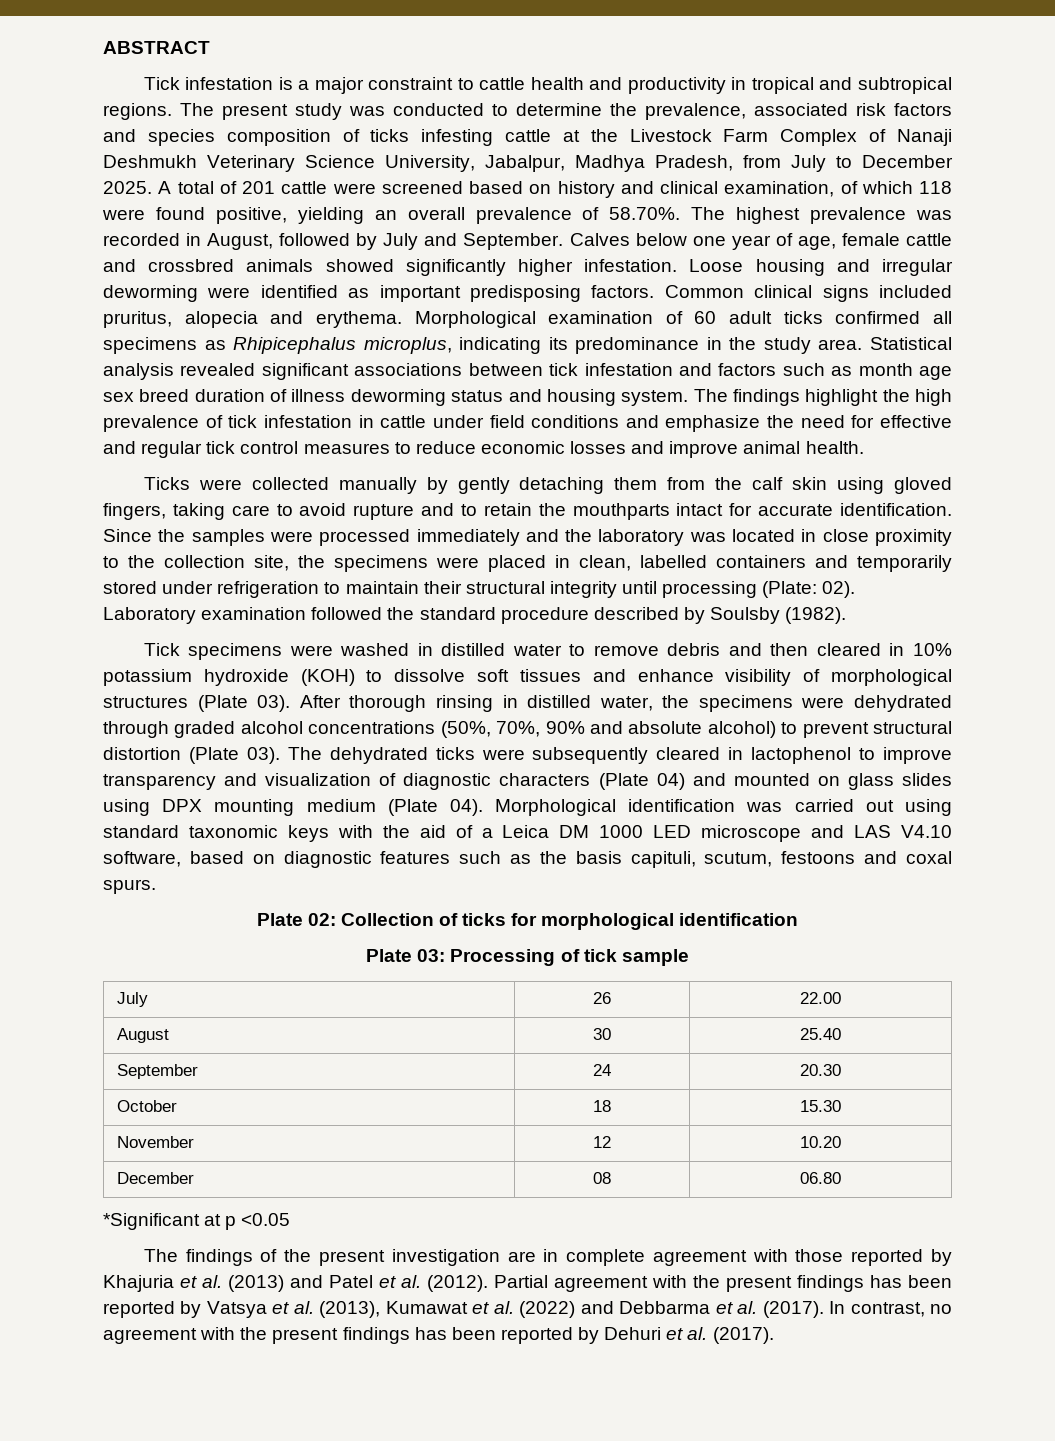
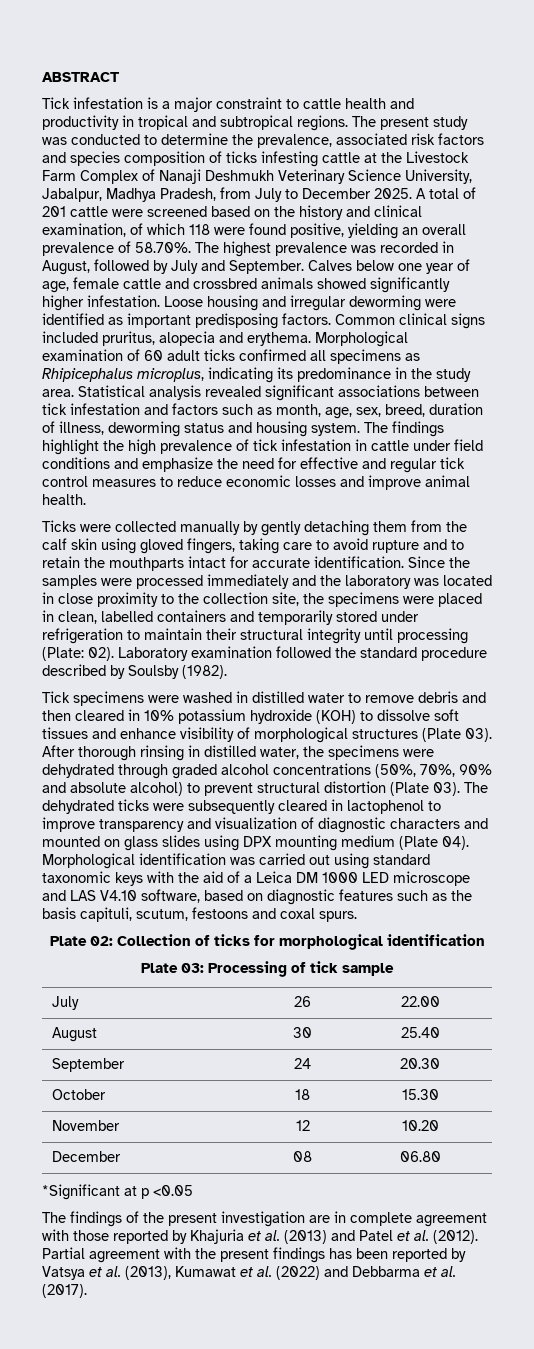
(552, 189) none -> [274,206,295,217] the
[858,363,952,380] [103,389,190,402] month age sex breed -> [276,404,425,419] month, age, sex, breed,
[291,389,346,402] illness -> [59,421,104,435] illness,
[598,773,685,790] (Plate 04) -> (460, 823) none
[829,1301,953,1317] [103,1327,774,1344] In contrast, no agreement with the present findings has been reported by Dehuri et al. (2017). -> (87, 1291) none

